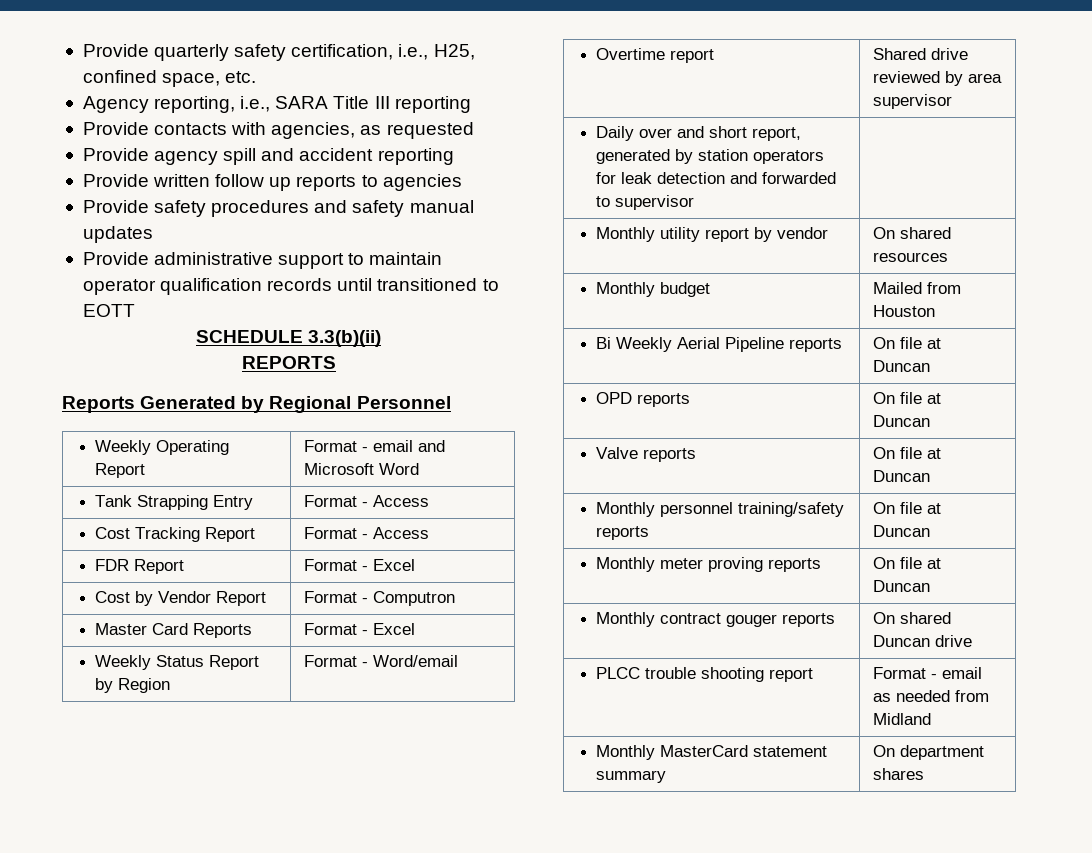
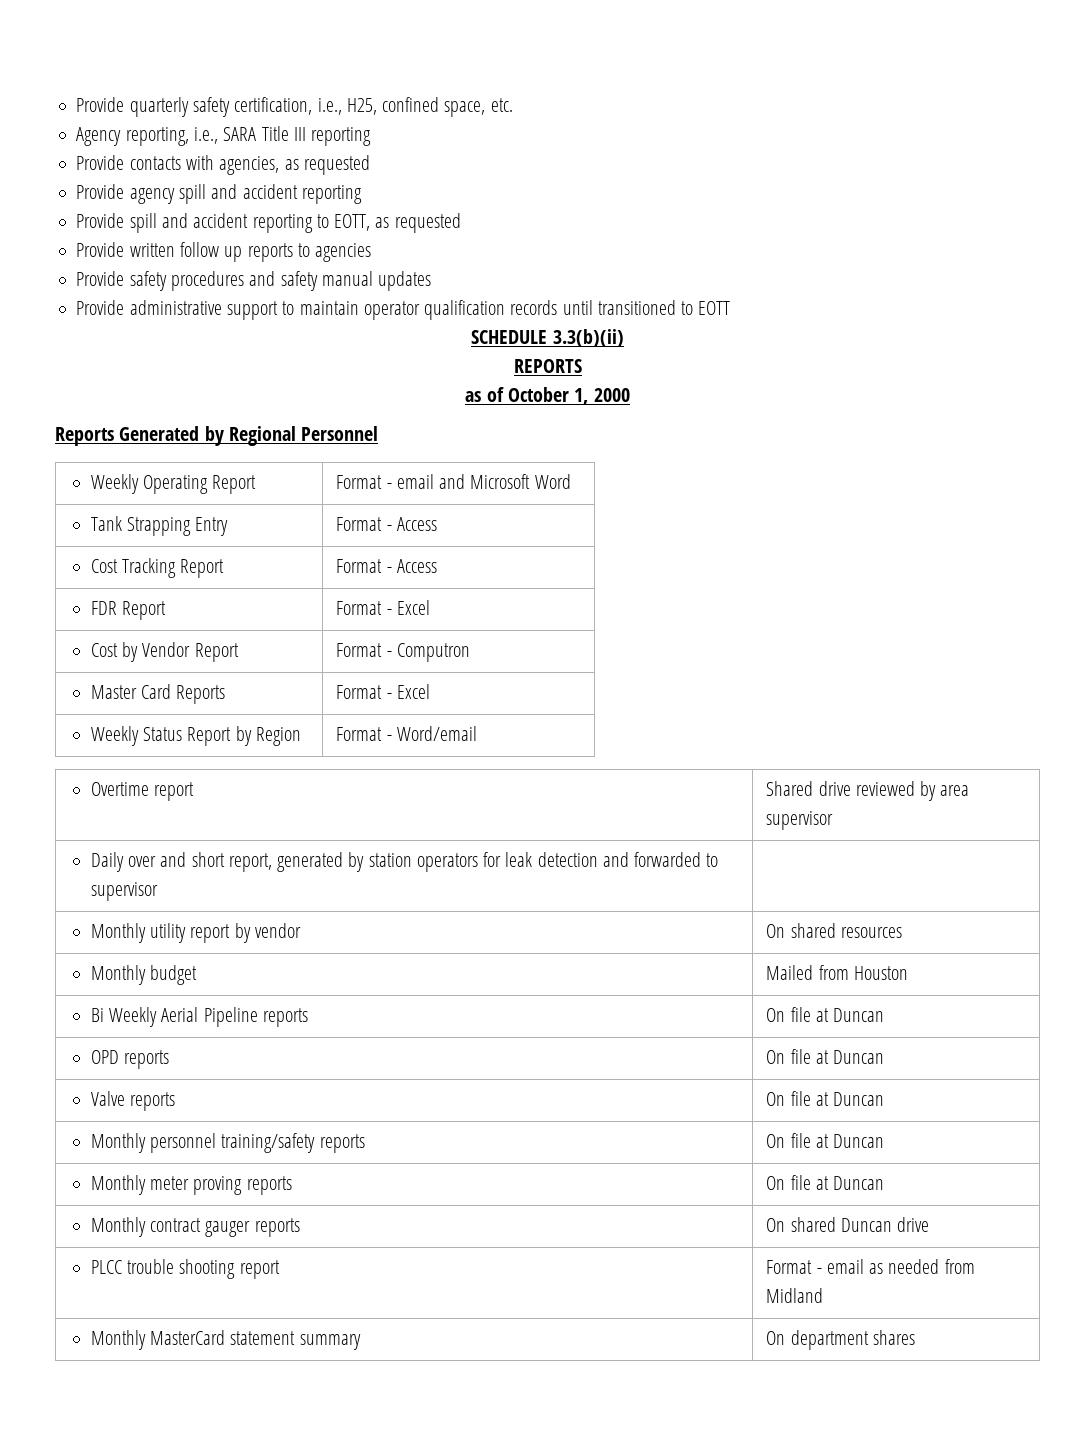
(454, 156) none -> [76,213,461,233] // Provide spill and accident reporting to EOTT, as requested
(336, 362) none -> [465,387,630,405] // as of October 1, 2000
[725,614,777,627] gouger -> [205,1221,251,1237] gauger

